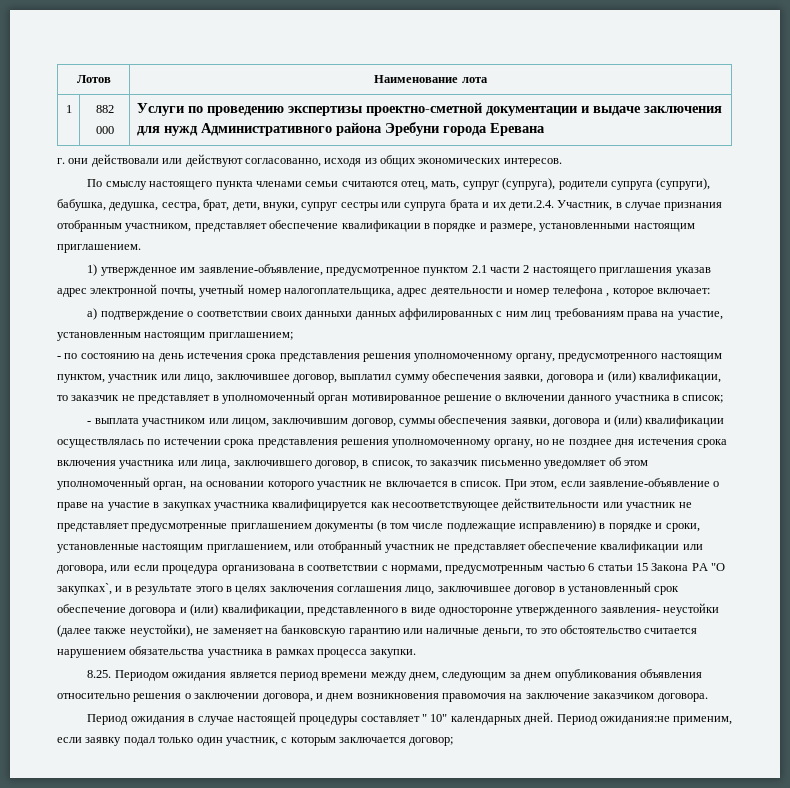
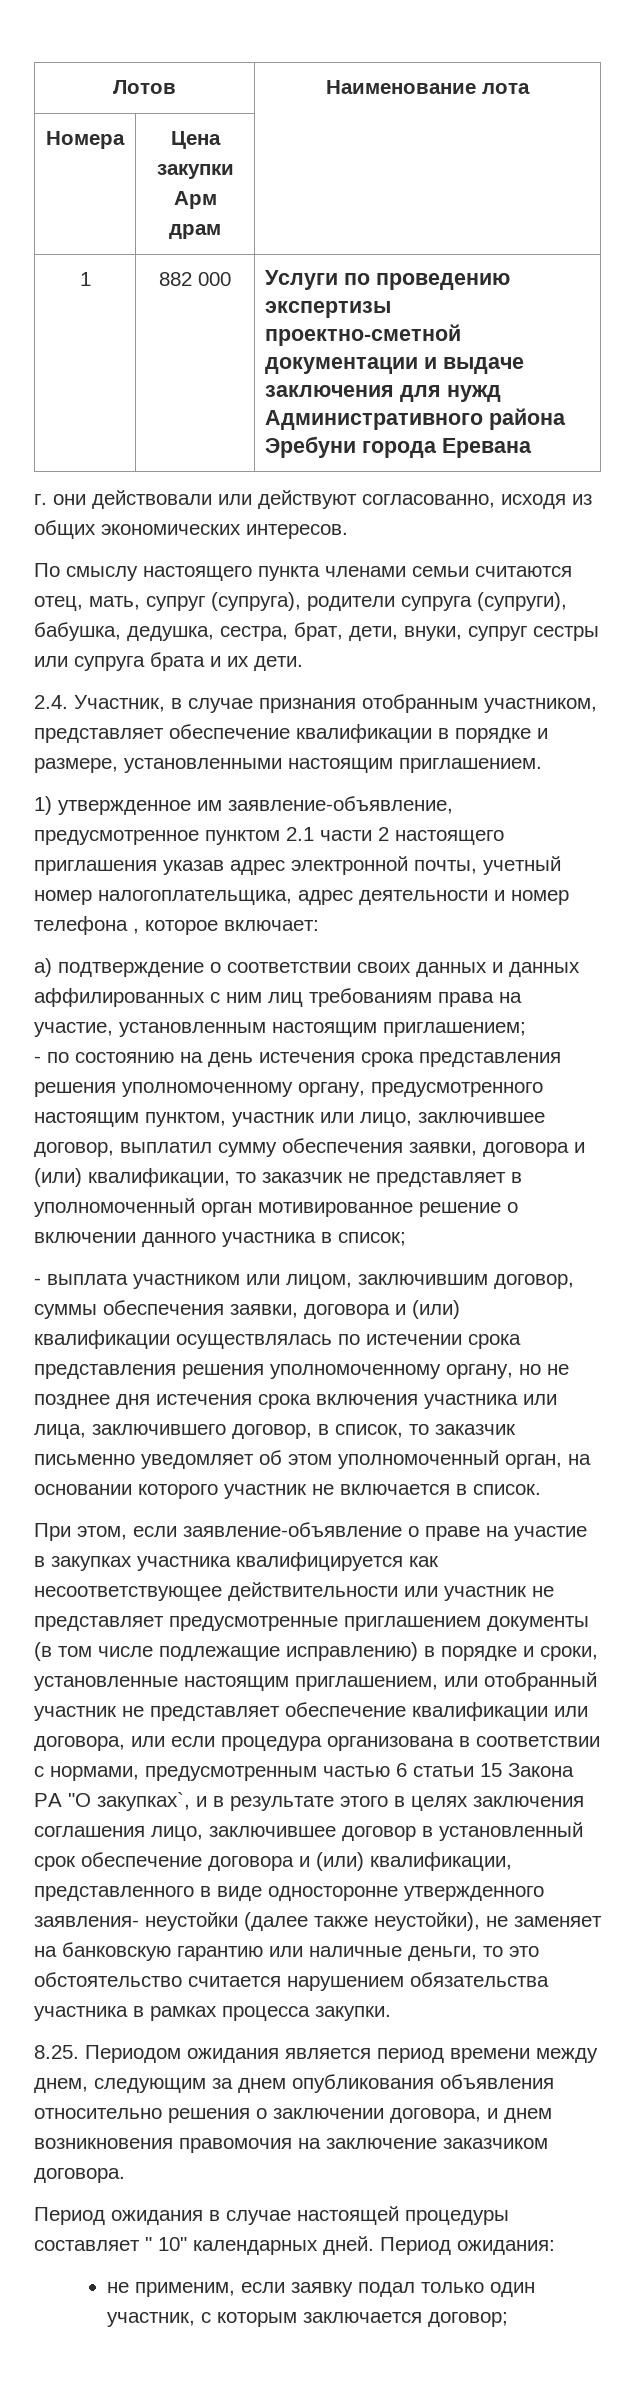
(488, 80) none -> [46,131,125,149] [170,131,221,149] [156,164,234,179] [173,191,217,209] [169,224,221,239] // Номера | Цена закупки Арм драм |
[508,200,554,211] дети.2.4. -> [254,656,303,671] [34,695,68,709] дети. // 2.4.
[305,311,353,320] данныхи -> [416,962,503,977] данных и
(502, 484) none -> (541, 1489) //
[599,716,670,725] ожидания:не -> [457,2240,555,2255] [107,2282,130,2293] ожидания: // не

